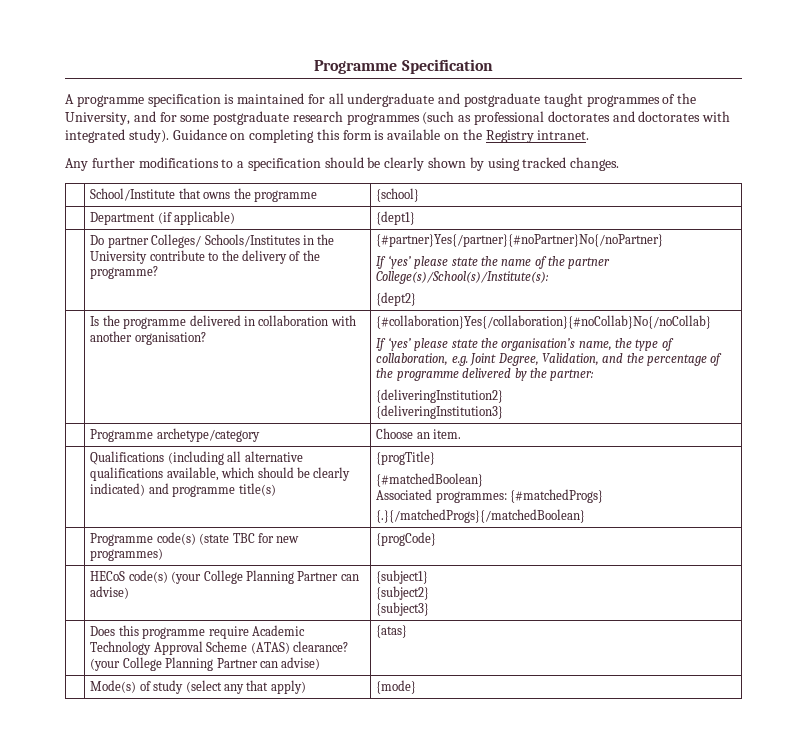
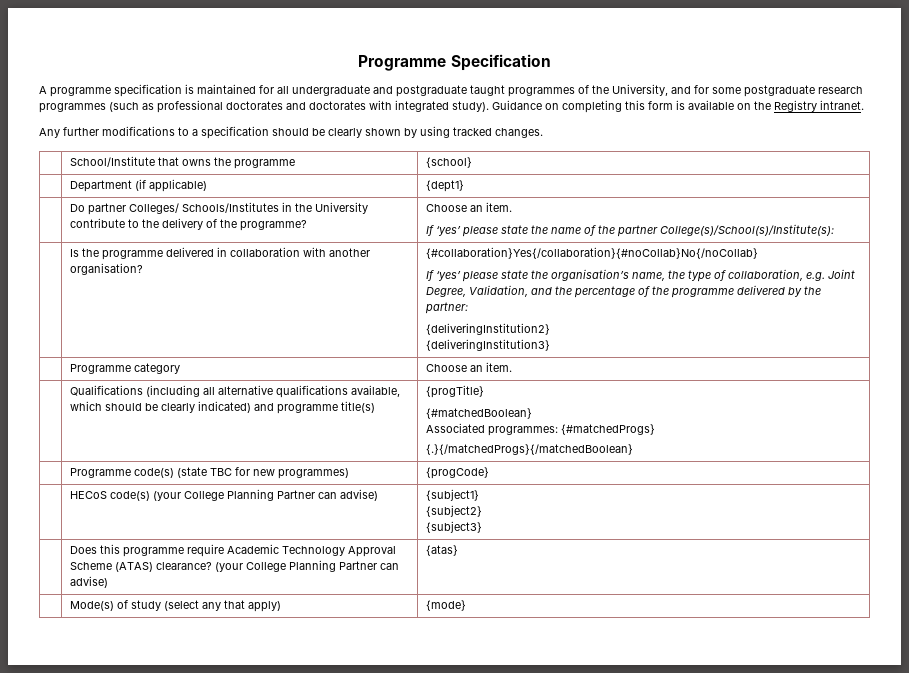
[376,234,664,247] {#partner}Yes{/partner}{#noPartner}No{/noPartner} -> [425,202,512,212] Choose an item.
[376,292,417,306] // {dept2} -> (834, 230) none
[156,428,260,442] archetype/category -> [133,363,180,374] category

